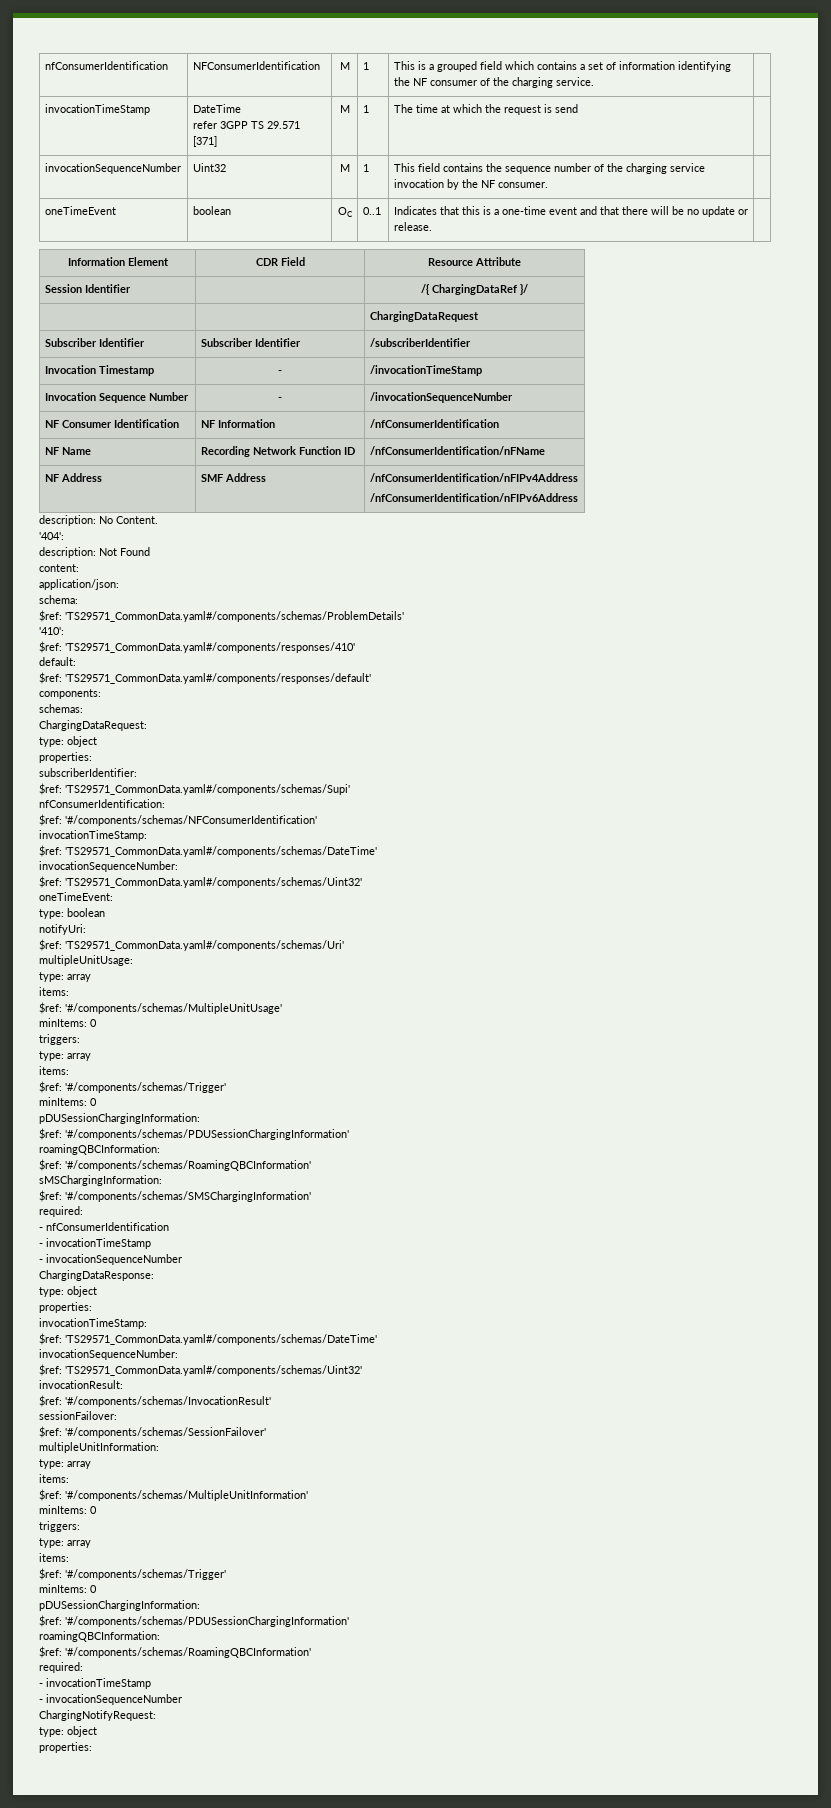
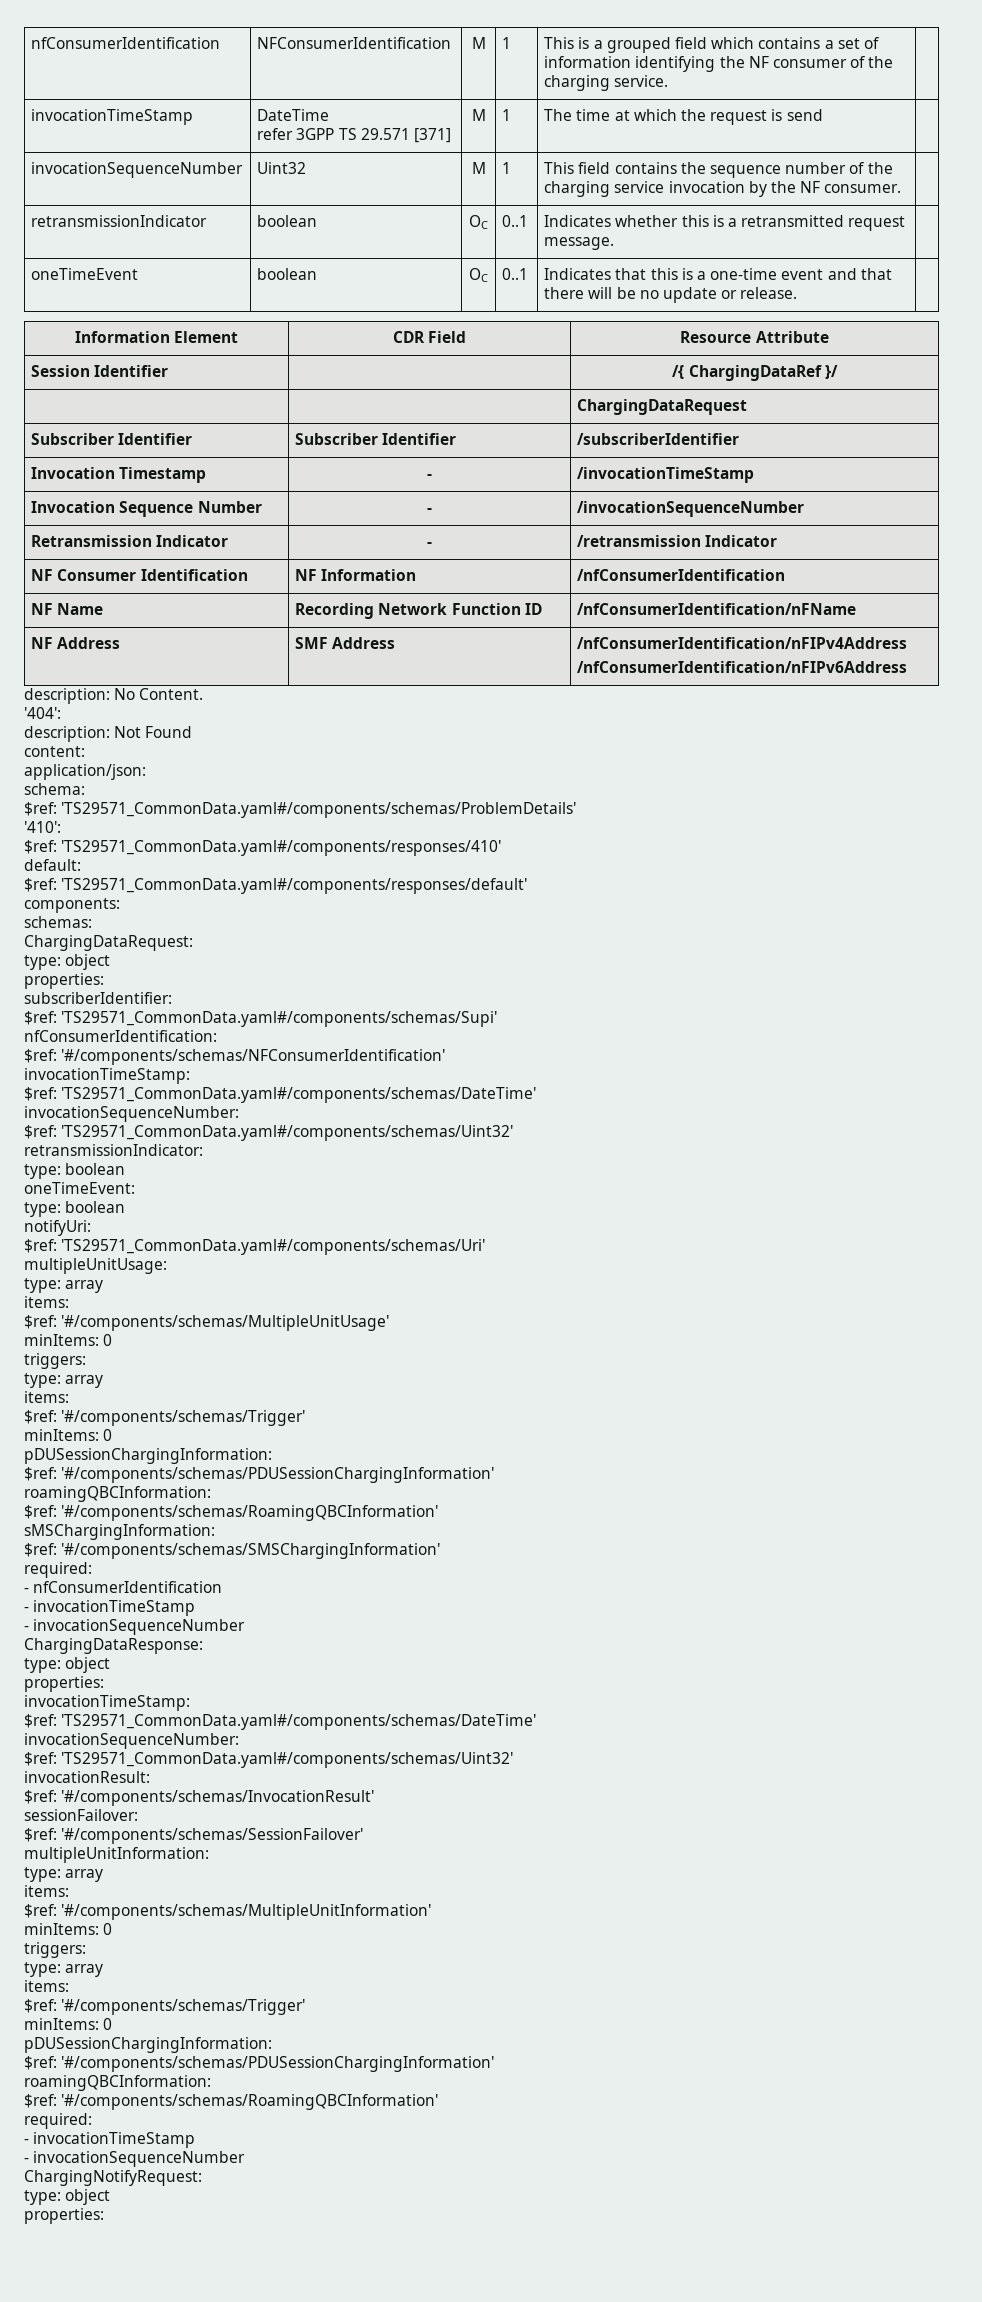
(548, 185) none -> [31,215,208,227] [257,215,318,227] [469,215,488,229] [502,215,529,227] [544,215,906,231] [544,237,615,250] // retransmissionIndicator | boolean | OC | 0..1 | Indicates whether this is a retransmitted request message. |
(513, 397) none -> [31,535,229,547] [427,542,432,547] [577,535,778,547] // Retransmission Indicator | - | /retransmission Indicator
(362, 882) none -> [24,1144,203,1156] [24,1163,126,1179] // retransmissionIndicator: // type: boolean

